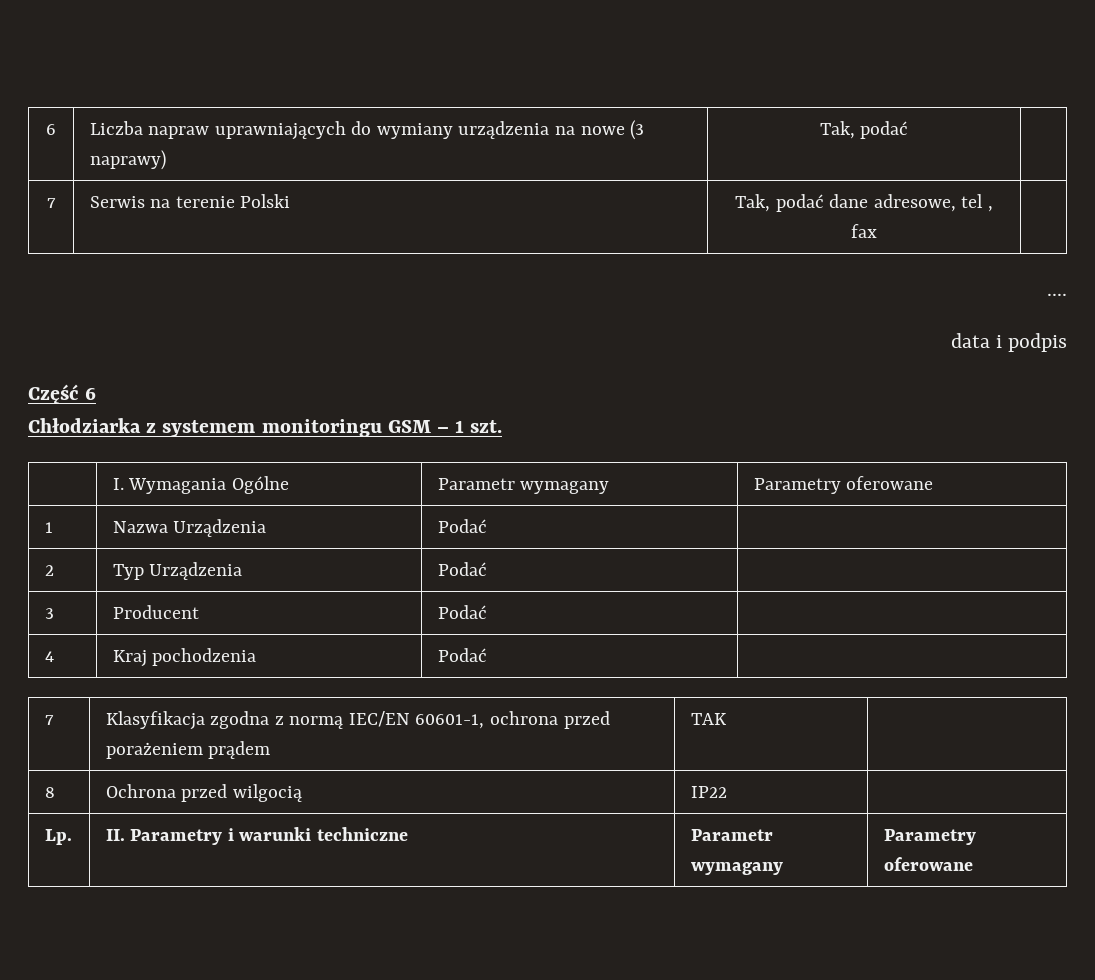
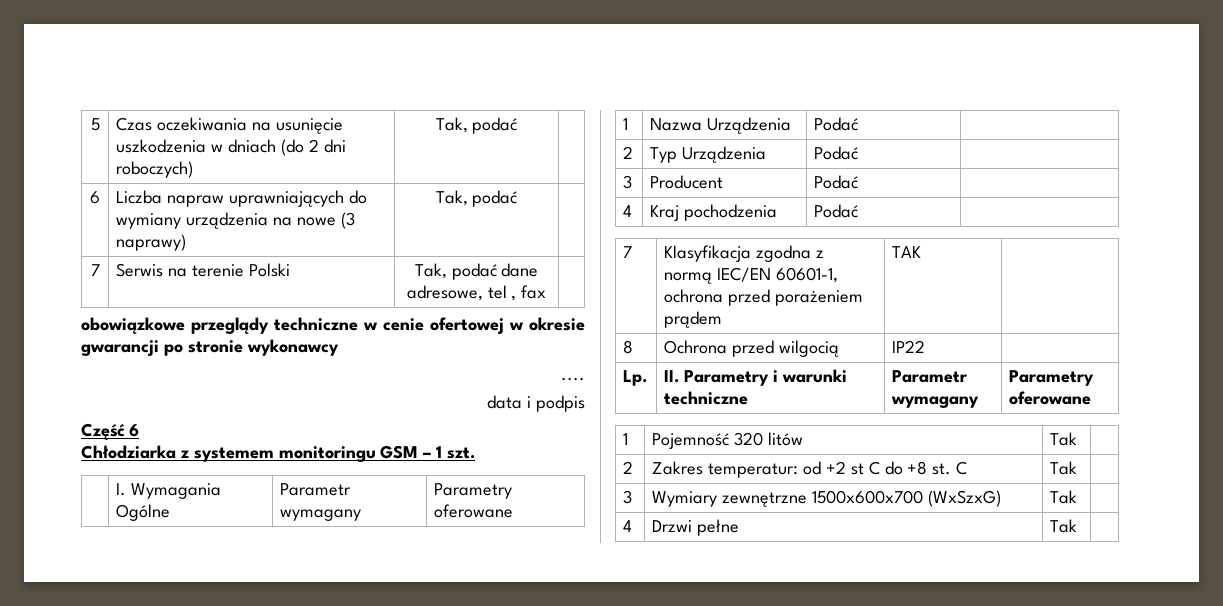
(46, 129) none -> [90,118,100,131] [116,117,343,134] [116,139,346,156] [116,161,194,178] [435,117,518,134] 5 | Czas oczekiwania na usunięcie uszkodzenia w dniach (do 2 dni roboczych) | Tak, podać | //
(877, 231) none -> [81,317,585,334] [81,339,339,356] // obowiązkowe przeglądy techniczne w cenie ofertowej w okresie gwarancji po stronie wykonawcy
(973, 864) none -> [623,433,629,445] [652,432,804,449] [1050,432,1078,446] [623,461,634,474] [652,461,968,478] [1050,461,1078,475] [623,490,633,504] [652,490,1001,507] [1050,490,1078,504] [623,520,633,532] [652,519,740,536] [1050,519,1078,533] // 1 | Pojemność 320 litów | Tak | // 2 | Zakres temperatur: od +2 st C do +8 st. C | Tak | // 3 | Wymiary zewnętrzne 1500x600x700 (WxSzxG) | Tak | // 4 | Drzwi pełne | Tak |

